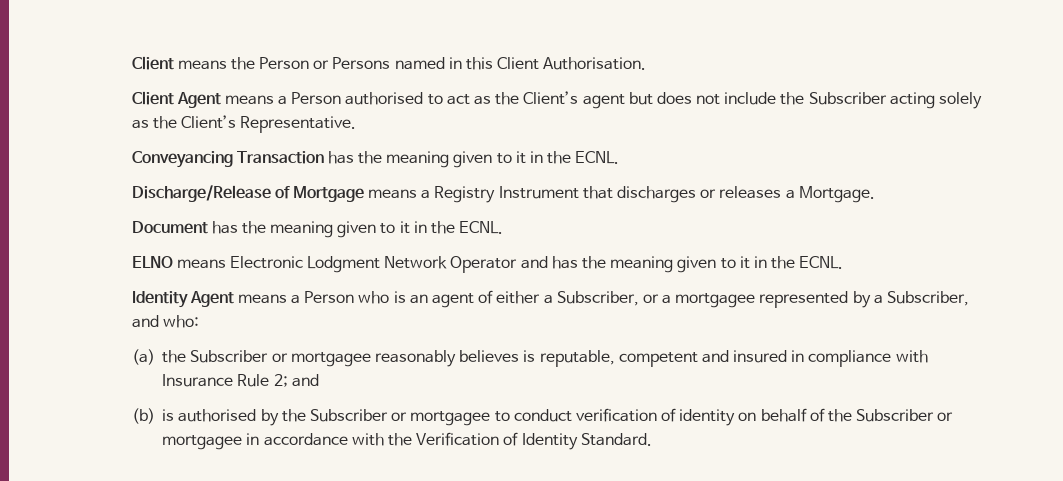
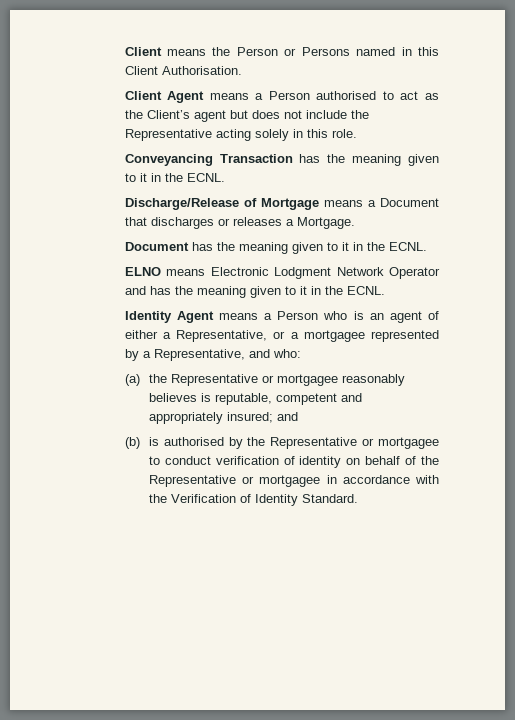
[808,92,887,105] Subscriber -> [124,129,212,141] Representative
[131,115,357,133] as the Client’s Representative. -> [292,129,357,138] in this role.
[434,186,579,203] Registry Instrument -> [380,198,440,207] Document
[556,291,639,306] Subscriber, -> [176,330,268,342] Representative,
[887,291,970,306] Subscriber, -> [153,349,245,361] Representative,
[190,350,269,363] Subscriber -> [170,374,258,386] Representative
[733,350,928,367] [162,374,288,387] insured in compliance with Insurance Rule 2; -> [148,412,273,424] appropriately insured;
[310,409,389,422] Subscriber -> [270,437,358,449] Representative
[856,409,935,422] Subscriber -> [148,475,236,487] Representative

